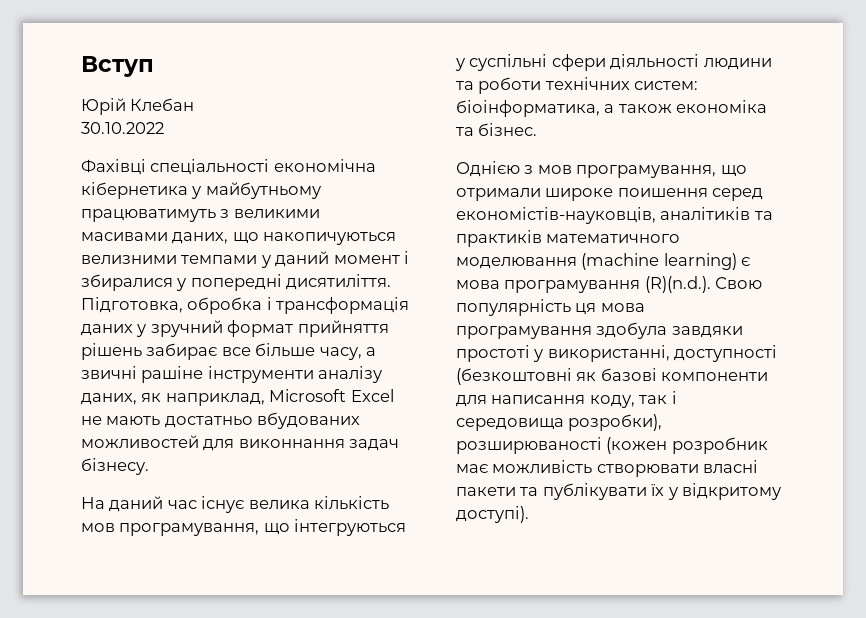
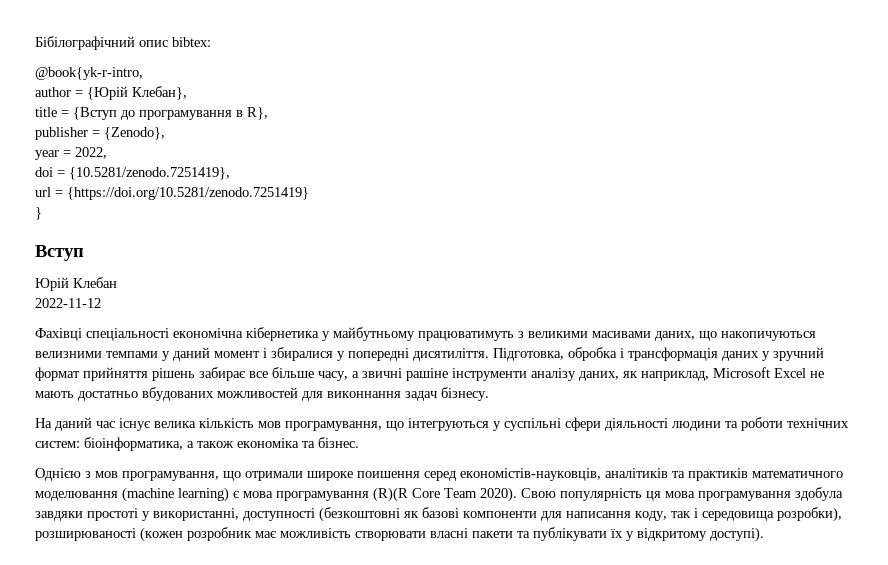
(81, 66) none -> [35,36,211,50] [35,67,143,80] [35,86,187,100] [35,107,268,120] [35,127,165,140] [35,147,107,160] [35,167,230,180] [35,187,309,200] [35,207,42,220] Бібілографічний опис bibtex: // @book{yk-r-intro, // author = {Юрій Клебан}, // title = {Вступ до програмування в R}, // publisher = {Zenodo}, // year = 2022, // doi = {10.5281/zenodo.7251419}, // url = {https://doi.org/10.5281/zenodo.7251419} // } //
[81,122,164,134] 30.10.2022 -> [35,298,101,308] 2022-11-12
[644,276,711,293] (R)(n.d.). -> [373,487,517,502] (R)(R Core Team 2020).

